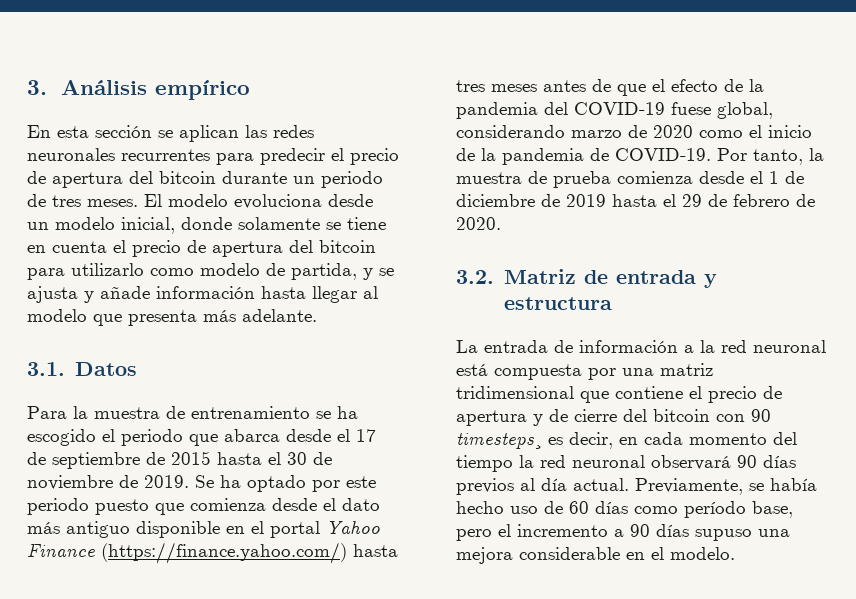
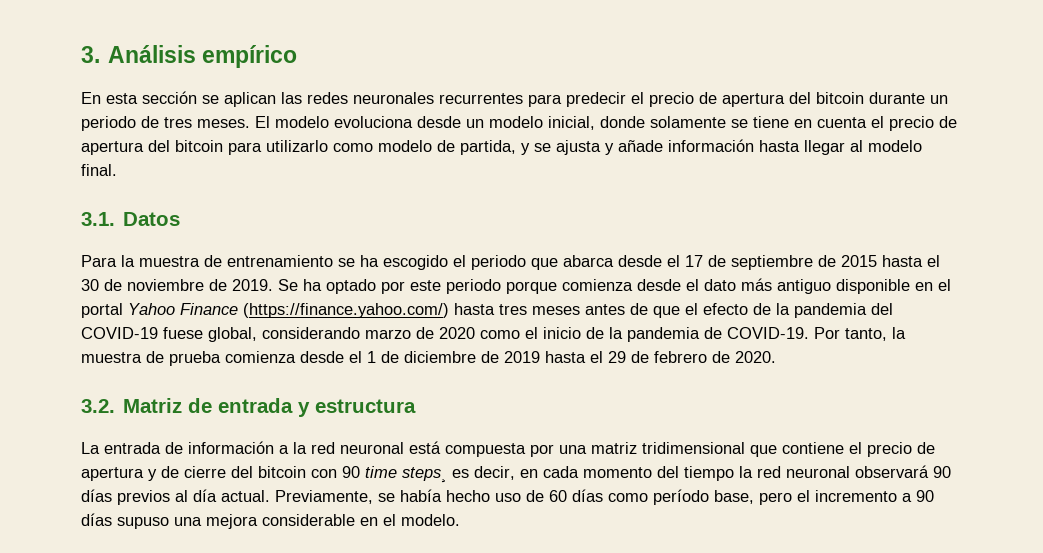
[93,309,317,326] que presenta más adelante. -> [81,164,117,176] final.
[95,499,184,515] puesto que -> [506,281,557,294] porque
[456,433,542,449] timesteps¸ -> [365,466,447,483] time steps¸

